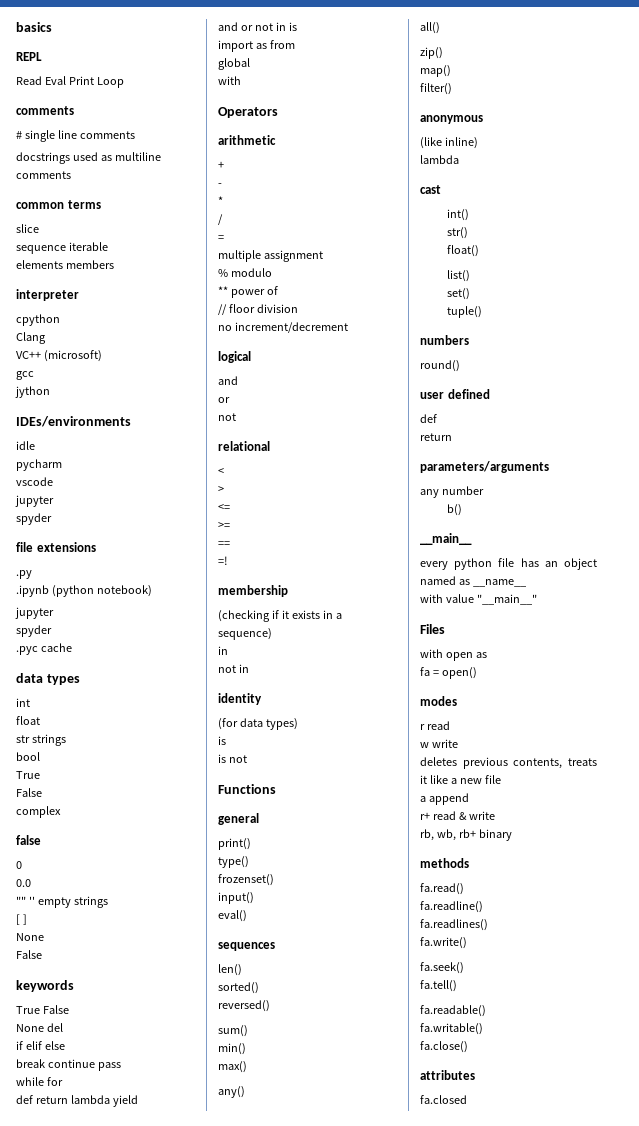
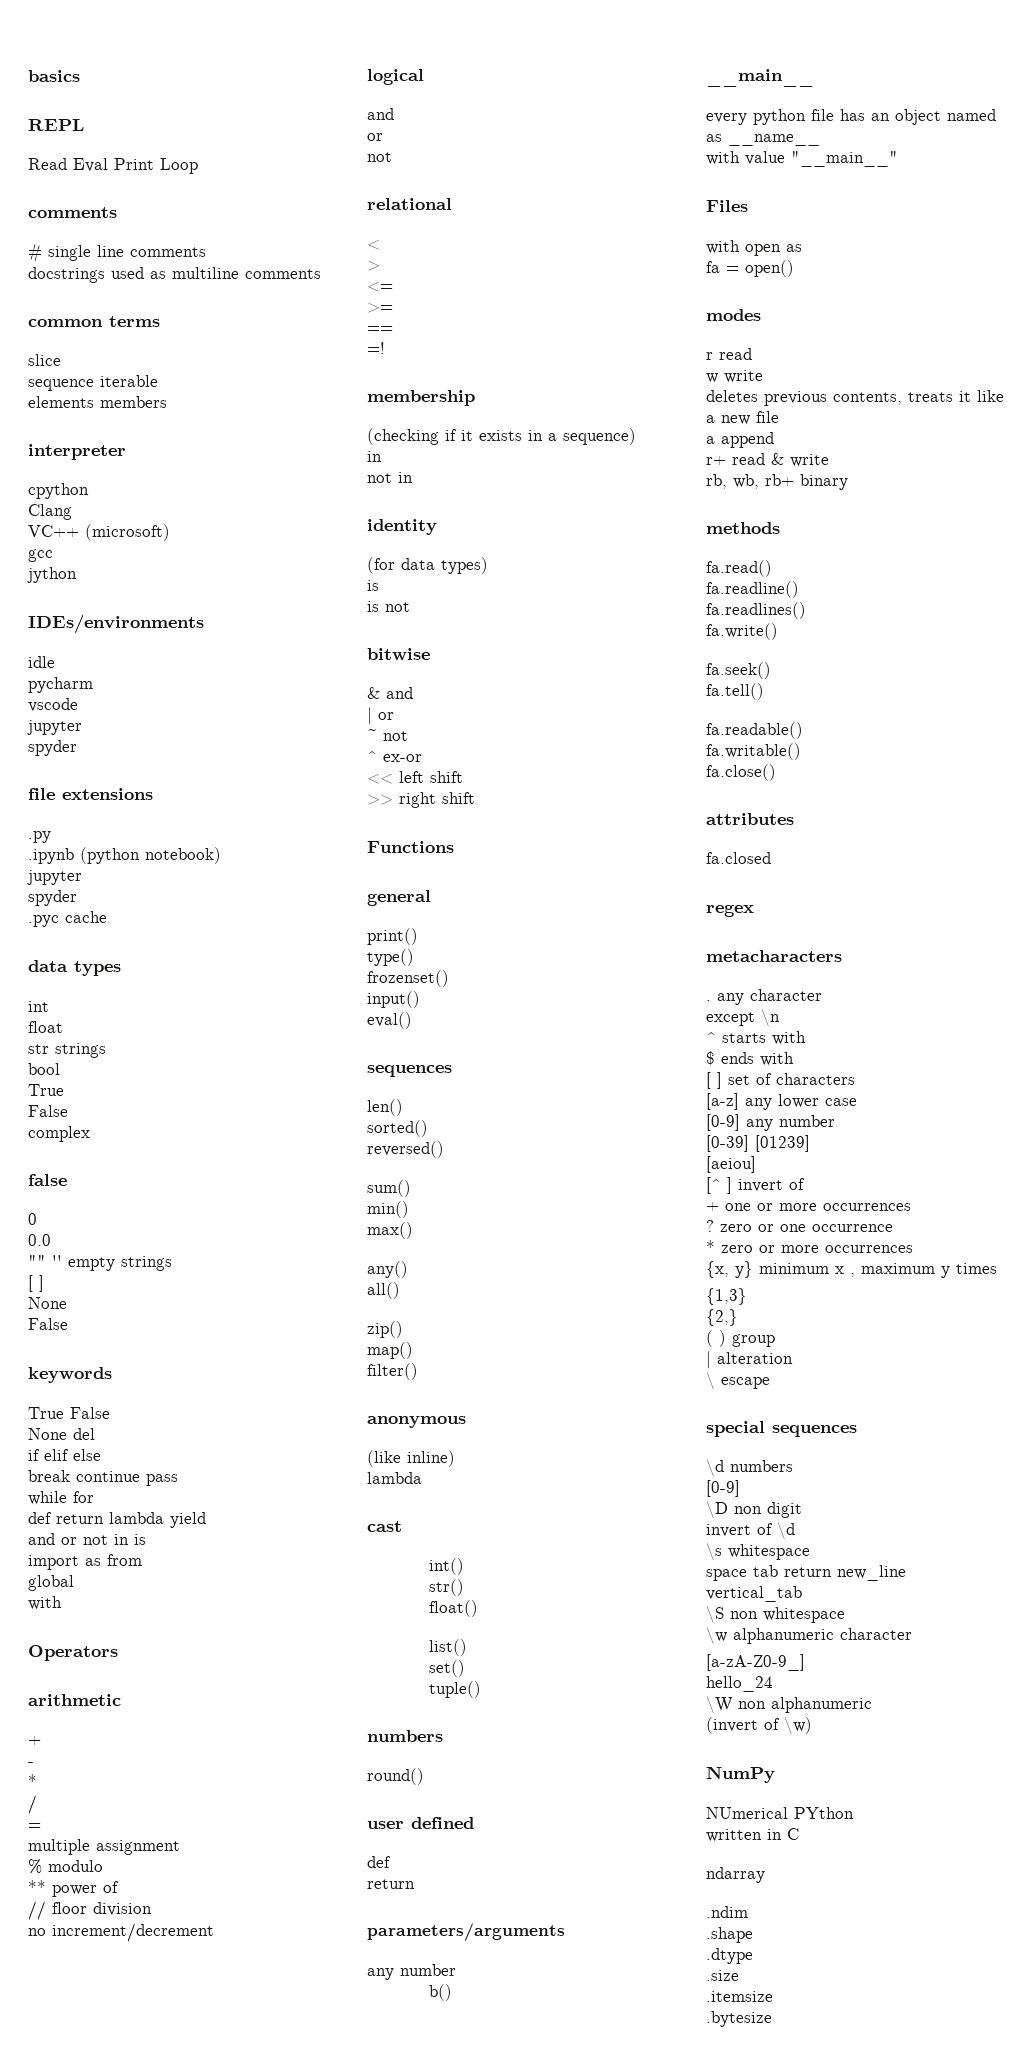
(247, 759) none -> [367,648,430,660] [367,687,413,699] [367,707,394,725] [367,729,408,741] [367,751,422,762] [367,771,463,784] [367,792,475,808] // bitwise // & and // | or // ~ not // ^ ex-or // << left shift // >> right shift
(467, 1099) none -> [706,904,754,917] [706,950,842,962] [706,989,822,1005] [706,1009,780,1027] [706,1031,806,1045] [706,1051,794,1066] [706,1072,855,1089] [706,1093,857,1110] [706,1114,835,1131] [706,1135,810,1152] [706,1156,756,1173] [706,1177,805,1194] [706,1202,911,1211] [706,1220,893,1232] [706,1240,913,1253] [706,1261,997,1278] [706,1288,747,1305] [706,1309,738,1326] [706,1330,775,1347] [706,1351,793,1369] [706,1372,770,1390] [706,1421,857,1437] [706,1459,793,1477] [706,1480,740,1497] [706,1501,802,1519] [706,1522,795,1540] [706,1543,810,1561] [706,1565,906,1581] [706,1586,802,1602] [706,1606,845,1624] [706,1627,912,1645] [706,1654,805,1671] [706,1676,773,1692] [706,1696,872,1714] [706,1717,812,1735] [706,1766,775,1783] [706,1807,854,1819] [706,1828,799,1842] [706,1867,765,1883] [706,1906,748,1918] [706,1927,753,1943] [706,1948,753,1964] [706,1970,739,1981] [706,1991,773,2002] [706,2011,772,2027] // regex // metacharacters // . any character // except \n // ^ starts with // $ ends with // [ ] set of characters // [a-z] any lower case // [0-9] any number // [0-39] [01239] // [aeiou] // [^ ] invert of // + one or more occurrences // ? zero or one occurrence // * zero or more occurrences // {x, y} minimum x , maximum y times // {1,3} // {2,} // ( ) group // | alteration // \ escape // special sequences // \d numbers // [0-9] // \D non digit // invert of \d // \s whitespace // space tab return new_line vertical_tab // \S non whitespace // \w alphanumeric character // [a-zA-Z0-9_] // hello_24 // \W non alphanumeric // (invert of \w) // NumPy // NUmerical PYthon // written in C // ndarray // .ndim // .shape // .dtype // .size // .itemsize // .bytesize

